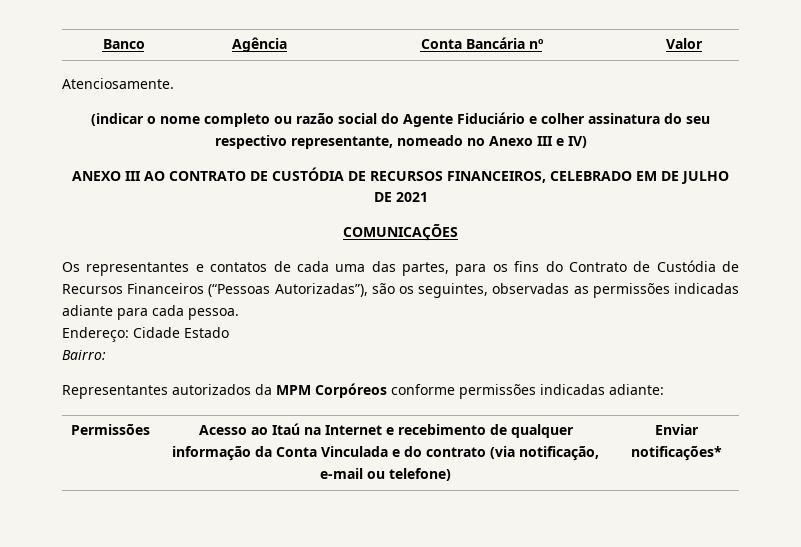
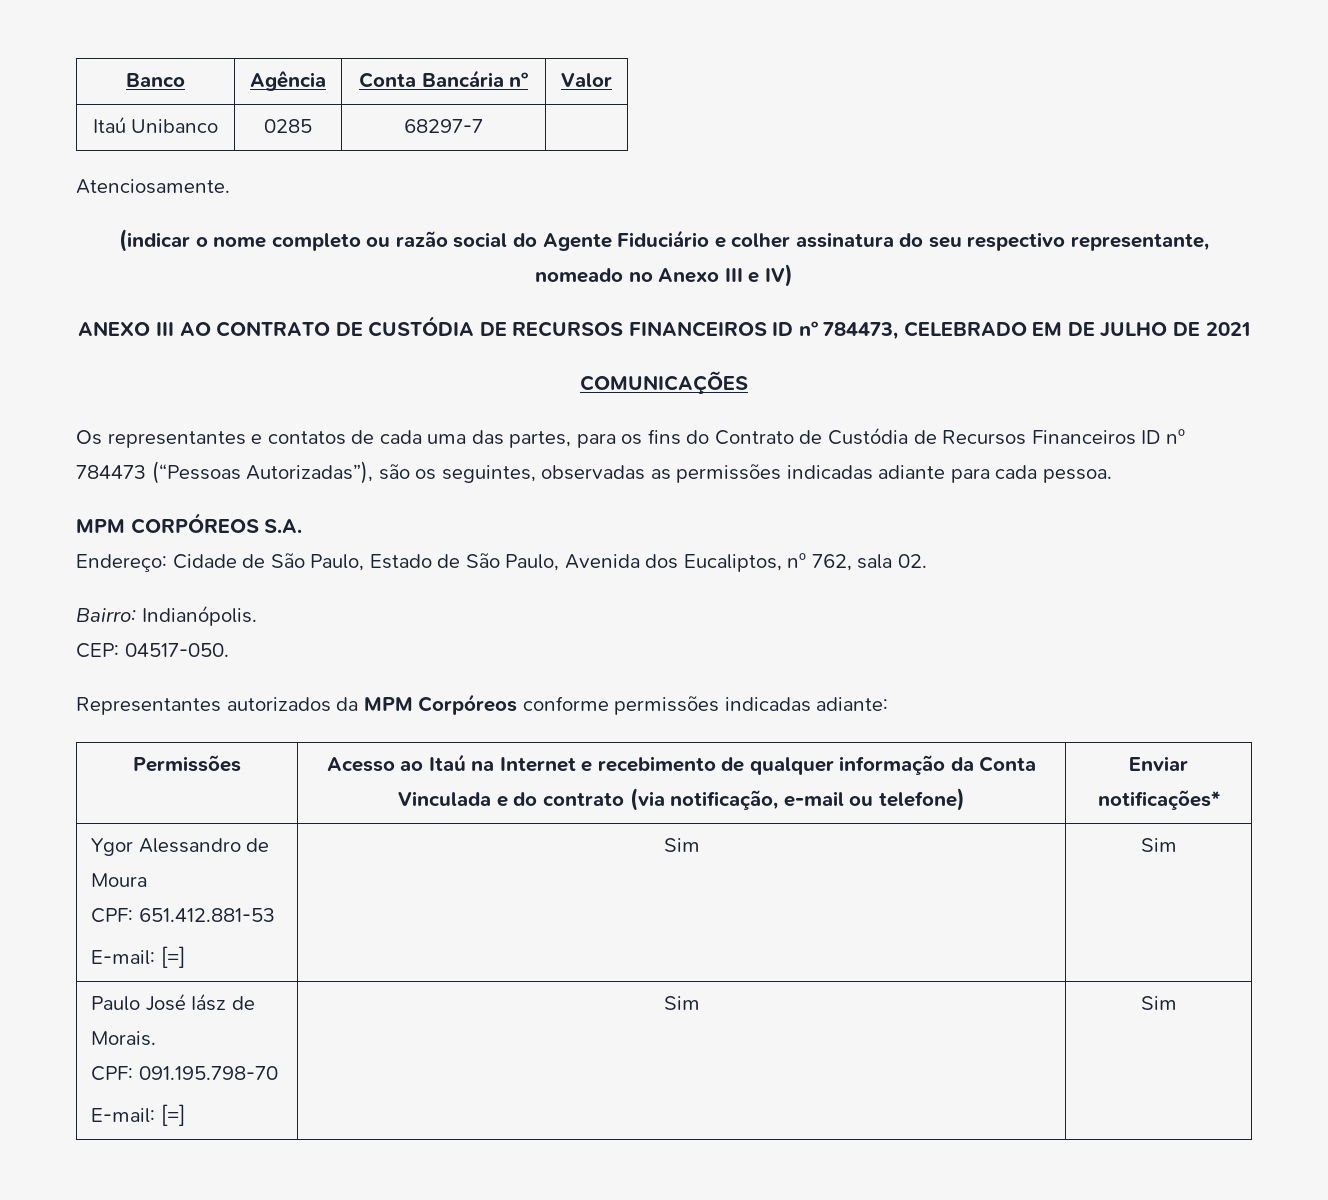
(703, 43) none -> [92,116,219,133] [264,119,312,133] [404,119,483,133] // Itaú Unibanco | 0285 | 68297-7 |
[447,171,546,183] FINANCEIROS, -> [628,321,899,340] FINANCEIROS ID nº 784473,
(205, 288) none -> [1141,429,1185,444] [76,465,146,479] ID nº 784473
(239, 314) none -> [76,513,303,534] // MPM CORPÓREOS S.A.
[184,327,229,338] [62,350,106,360] Estado // Bairro: -> [242,553,928,572] [76,605,257,626] [76,643,229,658] de São Paulo, Estado de São Paulo, Avenida dos Eucaliptos, nº 762, sala 02. // Bairro: Indianópolis. // CEP: 04517-050.
(722, 453) none -> [91,838,270,856] [91,873,148,887] [91,908,275,923] [91,946,185,968] [663,838,700,852] [1140,838,1177,852] [91,993,255,1011] [91,1031,157,1046] [91,1066,278,1081] [91,1104,185,1126] [663,996,700,1010] [1140,996,1177,1010] // Ygor Alessandro de Moura // CPF: 651.412.881-53 // E-mail: [=] | Sim | Sim // Paulo José Iász de Morais. // CPF: 091.195.798-70 // E-mail: [=] | Sim | Sim

